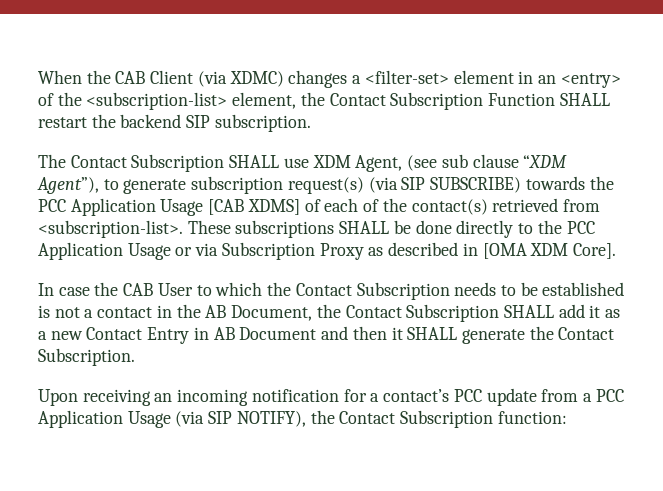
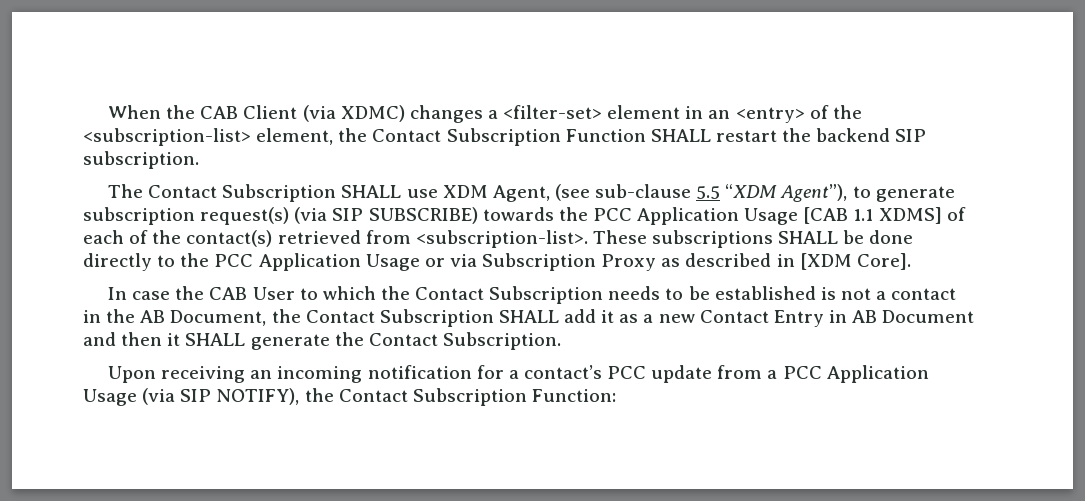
[441,154,519,168] sub clause -> [595,184,721,199] sub-clause 5.5
(245, 207) none -> [853,209,874,221] 1.1
[482,243,569,259] [OMA XDM -> [799,253,852,270] [XDM
[497,411,567,424] function: -> [531,389,616,402] Function:

